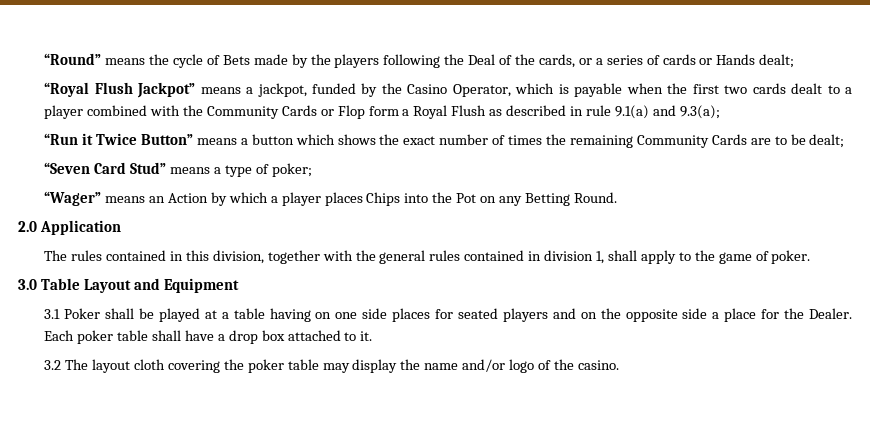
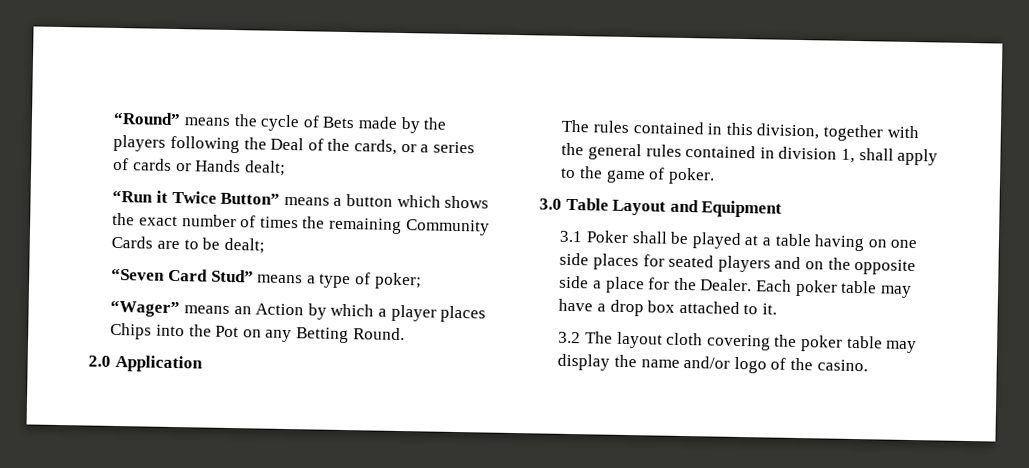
[44,82,852,98] [44,105,720,119] // “Royal Flush Jackpot” means a jackpot, funded by the Casino Operator, which is payable when the first two cards dealt to a player combined with the Community Cards or Flop form a Royal Flush as described in rule 9.1(a) and 9.3(a); -> (286, 168) none
[151,330,181,341] shall -> [879,285,912,298] may

